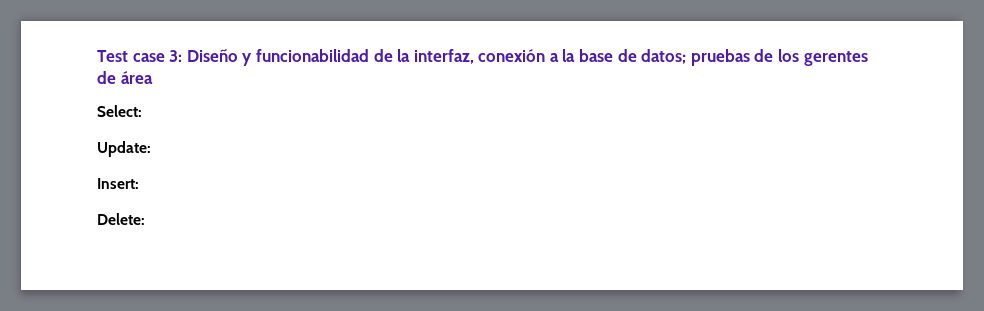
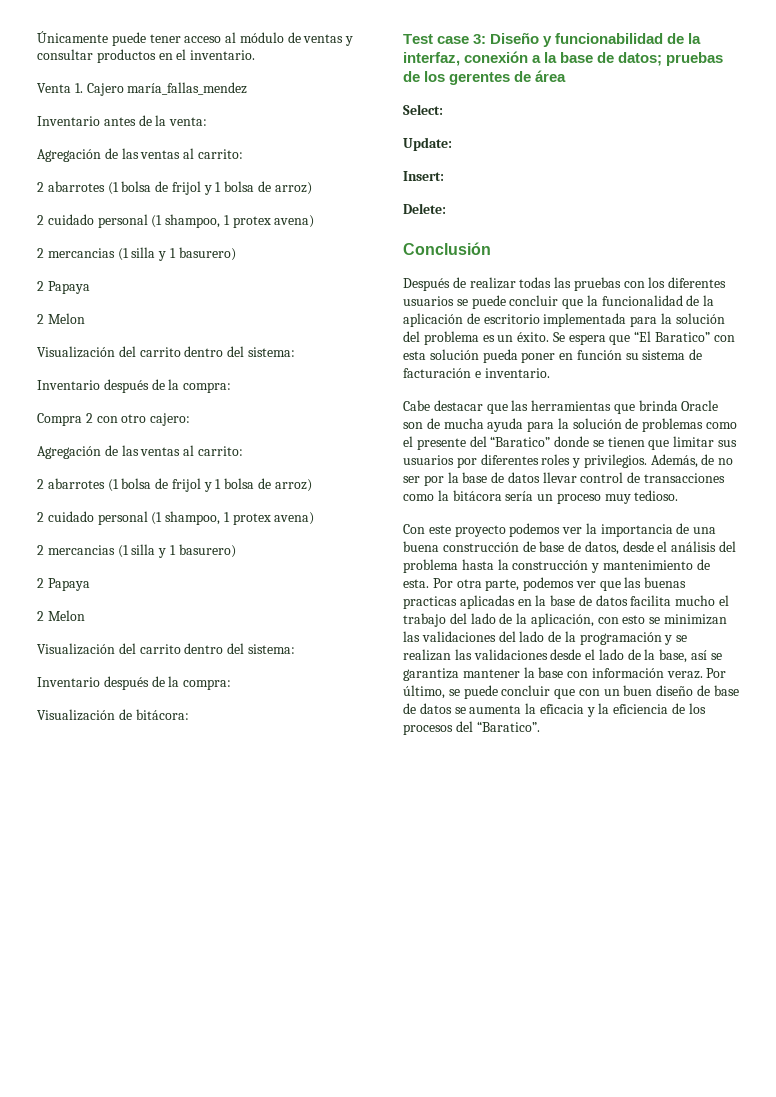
(97, 56) none -> [37,31,354,46] [37,49,256,63] [37,82,248,96] [37,115,208,126] [37,148,243,162] [37,181,312,195] [37,214,315,228] [37,247,236,261] [37,281,90,294] [37,313,85,324] [37,346,295,358] [37,379,232,393] [37,413,191,426] [37,445,243,459] [37,478,312,492] [37,511,315,525] [37,544,236,558] [37,578,90,591] [37,610,85,621] [37,643,295,655] [37,676,232,690] [37,709,189,721] Únicamente puede tener acceso al módulo de ventas y consultar productos en el inventario. // Venta 1. Cajero maría_fallas_mendez // Inventario antes de la venta: // Agregación de las ventas al carrito: // 2 abarrotes (1 bolsa de frijol y 1 bolsa de arroz) // 2 cuidado personal (1 shampoo, 1 protex avena) // 2 mercancias (1 silla y 1 basurero) // 2 Papaya // 2 Melon // Visualización del carrito dentro del sistema: // Inventario después de la compra: // Compra 2 con otro cajero: // Agregación de las ventas al carrito: // 2 abarrotes (1 bolsa de frijol y 1 bolsa de arroz) // 2 cuidado personal (1 shampoo, 1 protex avena) // 2 mercancias (1 silla y 1 basurero) // 2 Papaya // 2 Melon // Visualización del carrito dentro del sistema: // Inventario después de la compra: // Visualización de bitácora: //
(145, 219) none -> [403,242,491,255] [403,277,727,291] [403,295,715,309] [403,313,725,327] [403,331,735,345] [403,349,703,363] [403,368,550,378] [403,400,719,414] [403,418,738,432] [403,436,738,450] [403,454,734,468] [403,472,726,486] [403,490,679,504] [403,523,717,537] [403,541,737,555] [403,559,710,573] [403,577,687,591] [403,595,730,609] [403,613,728,627] [403,631,688,645] [403,649,722,663] [403,667,727,681] [403,685,739,699] [403,703,706,717] [403,721,540,735] // Conclusión // Después de realizar todas las pruebas con los diferentes usuarios se puede concluir que la funcionalidad de la aplicación de escritorio implementada para la solución del problema es un éxito. Se espera que “El Baratico” con esta solución pueda poner en función su sistema de facturación e inventario. // Cabe destacar que las herramientas que brinda Oracle son de mucha ayuda para la solución de problemas como el presente del “Baratico” donde se tienen que limitar sus usuarios por diferentes roles y privilegios. Además, de no ser por la base de datos llevar control de transacciones como la bitácora sería un proceso muy tedioso. // Con este proyecto podemos ver la importancia de una buena construcción de base de datos, desde el análisis del problema hasta la construcción y mantenimiento de esta. Por otra parte, podemos ver que las buenas practicas aplicadas en la base de datos facilita mucho el trabajo del lado de la aplicación, con esto se minimizan las validaciones del lado de la programación y se realizan las validaciones desde el lado de la base, así se garantiza mantener la base con información veraz. Por último, se puede concluir que con un buen diseño de base de datos se aumenta la eficacia y la eficiencia de los procesos del “Baratico”.

